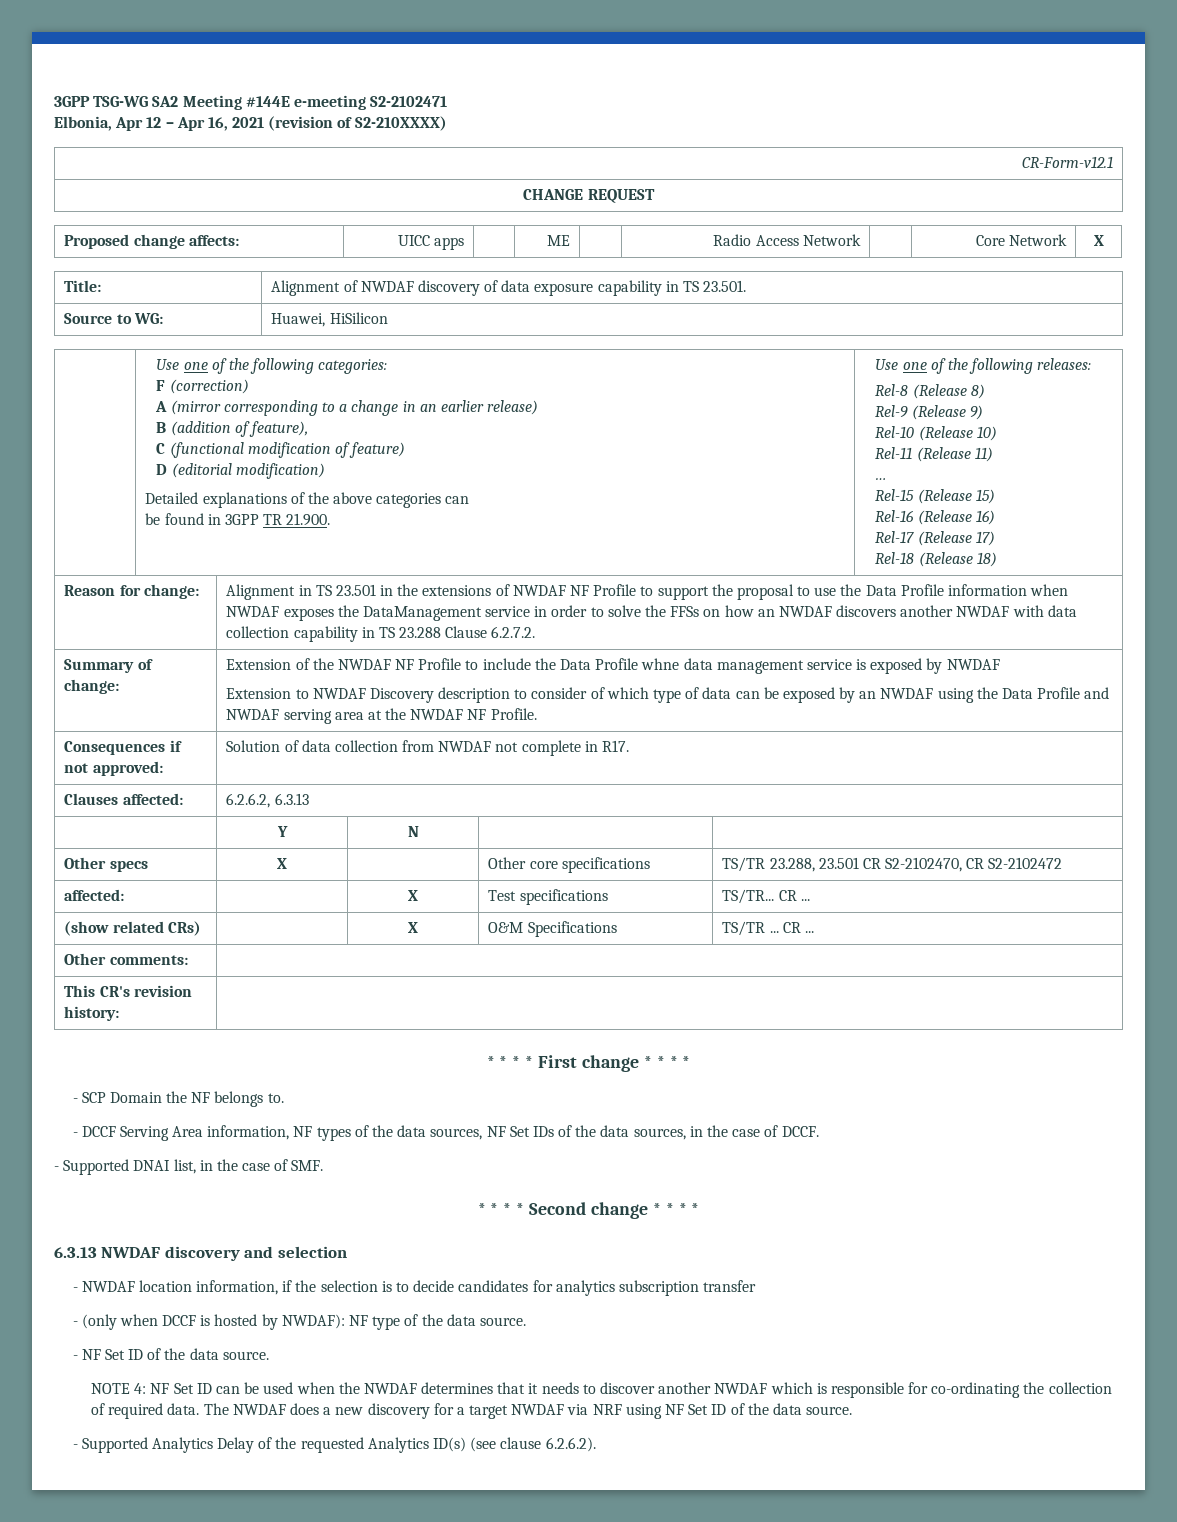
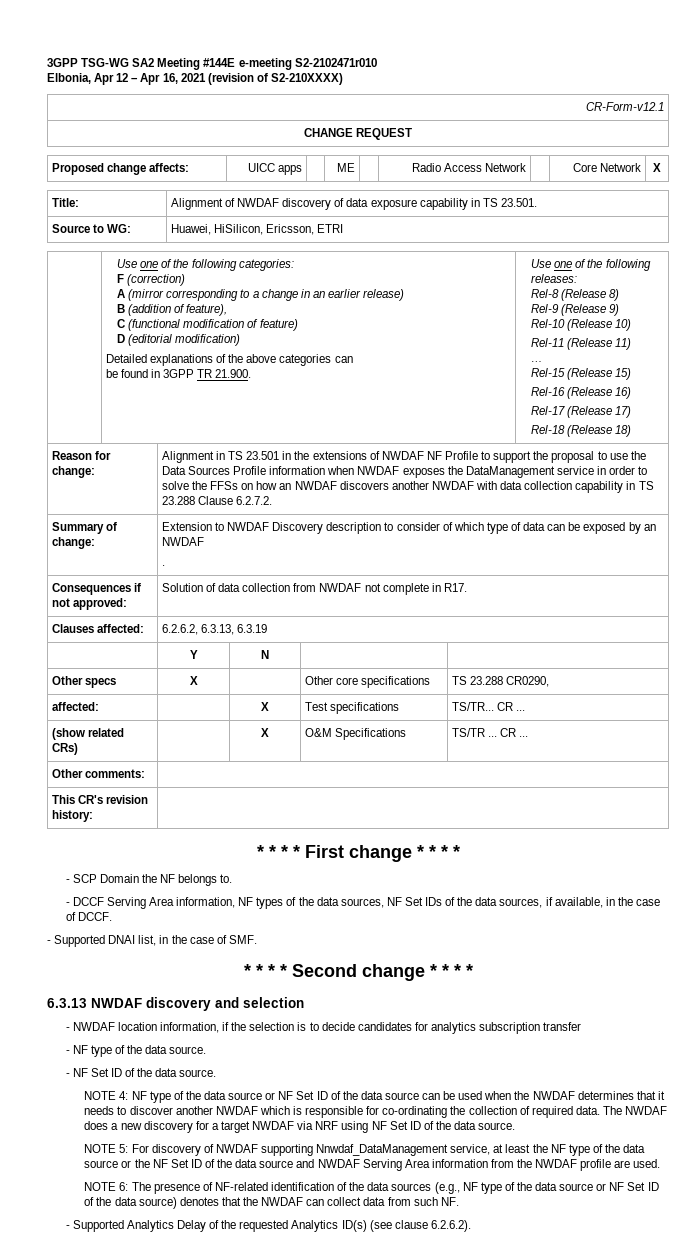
[370,96,448,107] S2-2102471 -> [294,58,377,67] S2-2102471r010
[329,312,388,324] HiSilicon -> [214,224,344,235] HiSilicon, Ericsson, ETRI
(897, 590) none -> [188,466,231,475] Sources
[295,658,1000,674] [226,688,292,699] of the NWDAF NF Profile to include the Data Profile whne data management service is exposed by NWDAF // Extension -> (212, 526) none
[937,687,1110,703] [226,708,537,724] using the Data Profile and NWDAF serving area at the NWDAF NF Profile. -> [161,565,165,566] // .
[274,793,309,805] 6.3.13 -> [201,624,268,635] 6.3.13, 6.3.19
[722,857,1063,872] TS/TR 23.288, 23.501 CR S2-2102470, CR S2-2102472 -> [451,676,550,687] TS 23.288 CR0290,
(686, 1134) none -> [545,897,603,908] if available,
[81,1314,345,1330] (only when DCCF is hosted by NWDAF): -> (70, 1052) none
[173,1383,212,1394] Set ID -> [149,1091,419,1103] type of the data source or NF Set ID of the data source
(853, 1410) none -> [84,1144,646,1156] [84,1159,661,1171] [84,1182,659,1194] [84,1197,459,1209] // NOTE 5: For discovery of NWDAF supporting Nnwdaf_DataManagement service, at least the NF type of the data source or the NF Set ID of the data source and NWDAF Serving Area information from the NWDAF profile are used. // NOTE 6: The presence of NF-related identification of the data sources (e.g., NF type of the data source or NF Set ID of the data source) denotes that the NWDAF can collect data from such NF.

